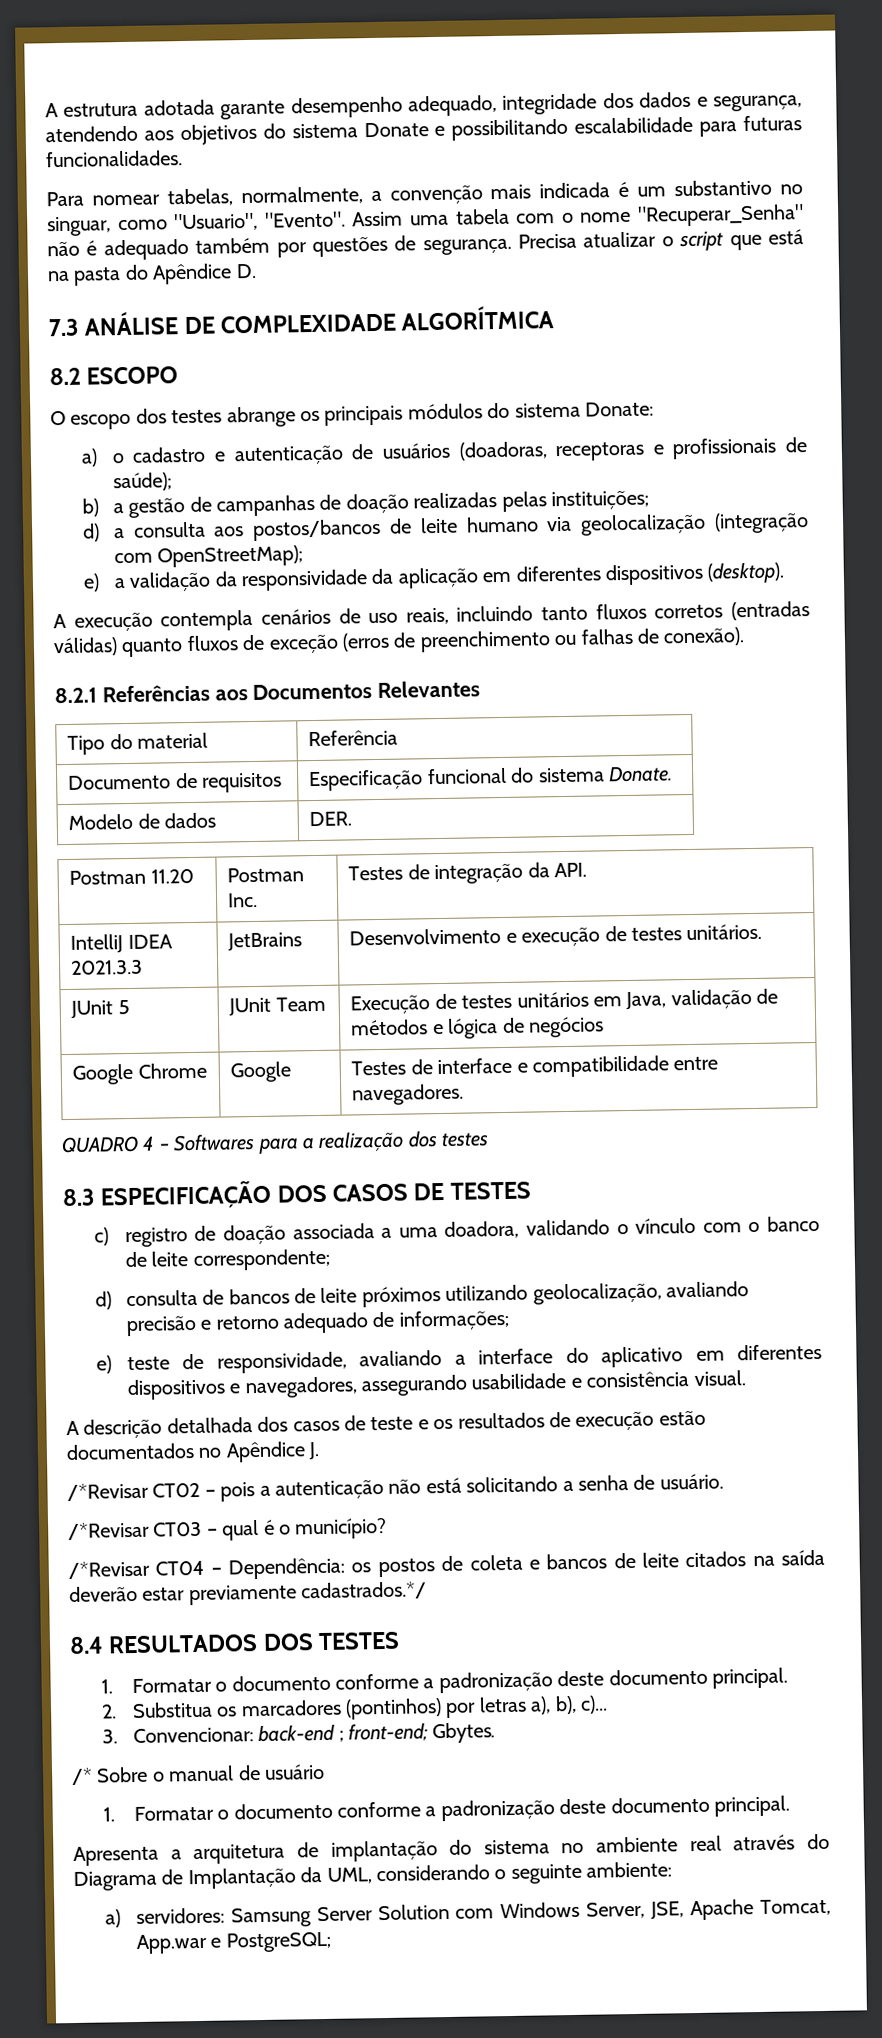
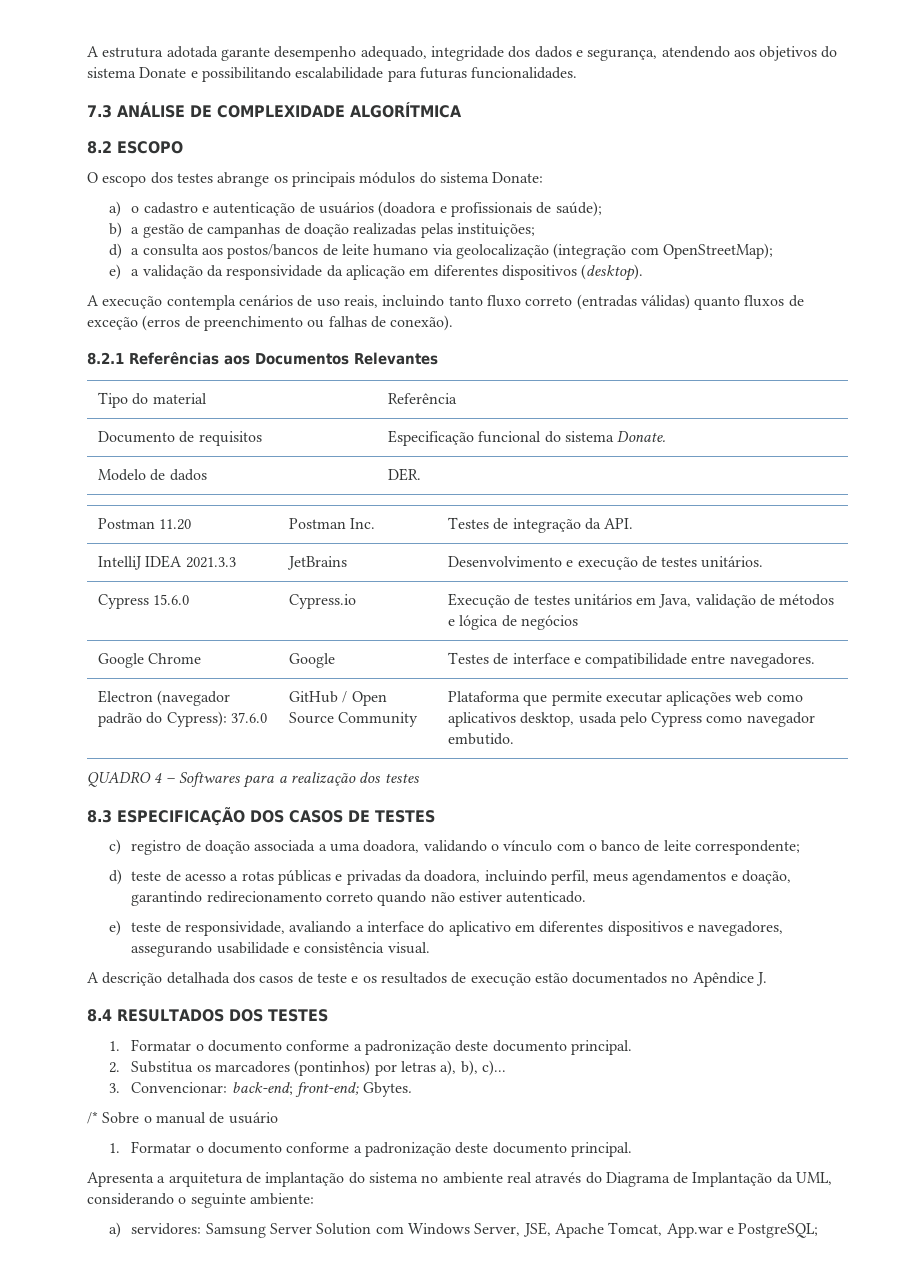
[46,179,803,207] [47,204,805,237] [47,229,804,261] [47,263,257,286] // Para nomear tabelas, normalmente, a convenção mais indicada é um substantivo no singuar, como "Usuario", "Evento". Assim uma tabela com o nome "Recuperar_Senha" não é adequado também por questões de segurança. Precisa atualizar o script que está na pasta do Apêndice D. -> (578, 73) none
[458,441,646,462] (doadoras, receptoras -> [378,201,437,217] (doadora
[595,603,724,620] fluxos corretos -> [486,295,573,307] fluxo correto
[70,999,130,1019] [228,996,326,1017] JUnit 5 | JUnit Team -> [97,594,190,609] [288,594,356,609] Cypress 15.6.0 | Cypress.io
(465, 1094) none -> [97,690,231,706] [97,711,267,727] [288,691,387,706] [288,712,419,727] [447,691,803,706] [447,712,815,727] [447,733,514,745] // Electron (navegador padrão do Cypress): 37.6.0 | GitHub / Open Source Community | Plataforma que permite executar aplicações web como aplicativos desktop, usada pelo Cypress como navegador embutido.
[125,1281,750,1308] [125,1309,509,1337] consulta de bancos de leite próximos utilizando geolocalização, avaliando precisão e retorno adequado de informações; -> [131,870,792,885] [131,891,587,906] teste de acesso a rotas públicas e privadas da doadora, incluindo perfil, meus agendamentos e doação, garantindo redirecionamento correto quando não estiver autenticado.
[67,1473,724,1502] [68,1517,388,1541] [68,1549,825,1580] [69,1581,428,1606] // /*Revisar CT02 – pois a autenticação não está solicitando a senha de usuário. // /*Revisar CT03 – qual é o município? // /*Revisar CT04 – Dependência: os postos de coleta e bancos de leite citados na saída deverão estar previamente cadastrados.*/ -> (768, 979) none
[258,1724,344,1743] back-end ; -> [231,1082,293,1095] back-end;

